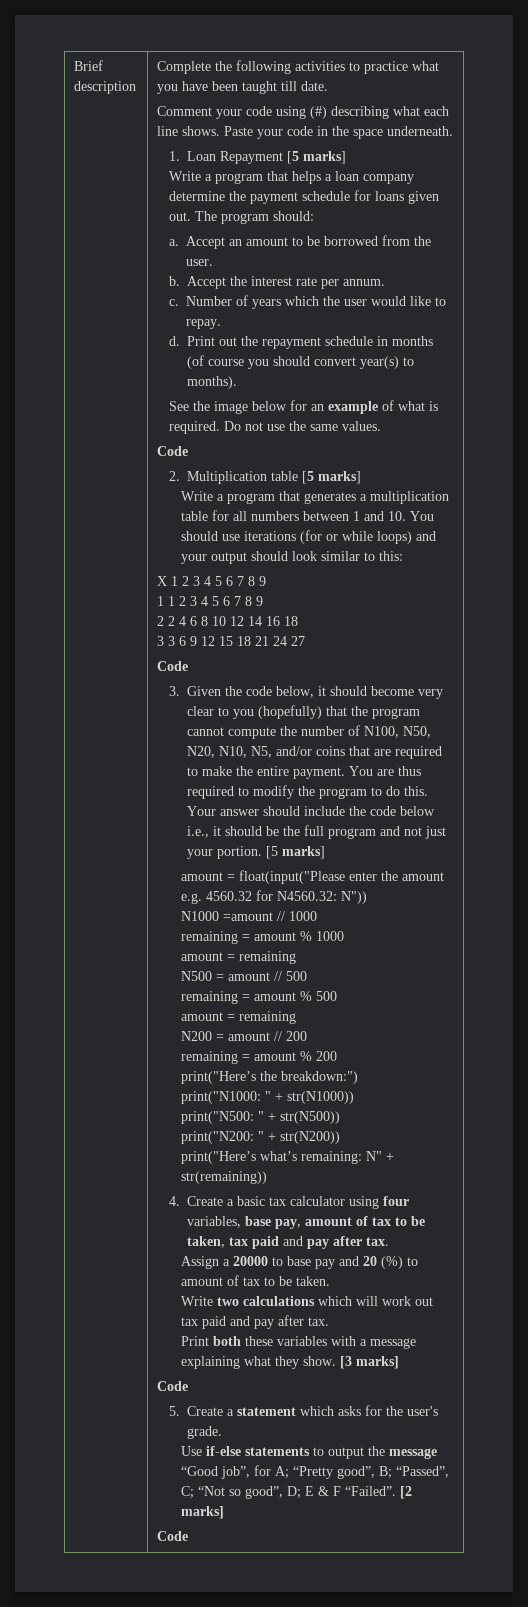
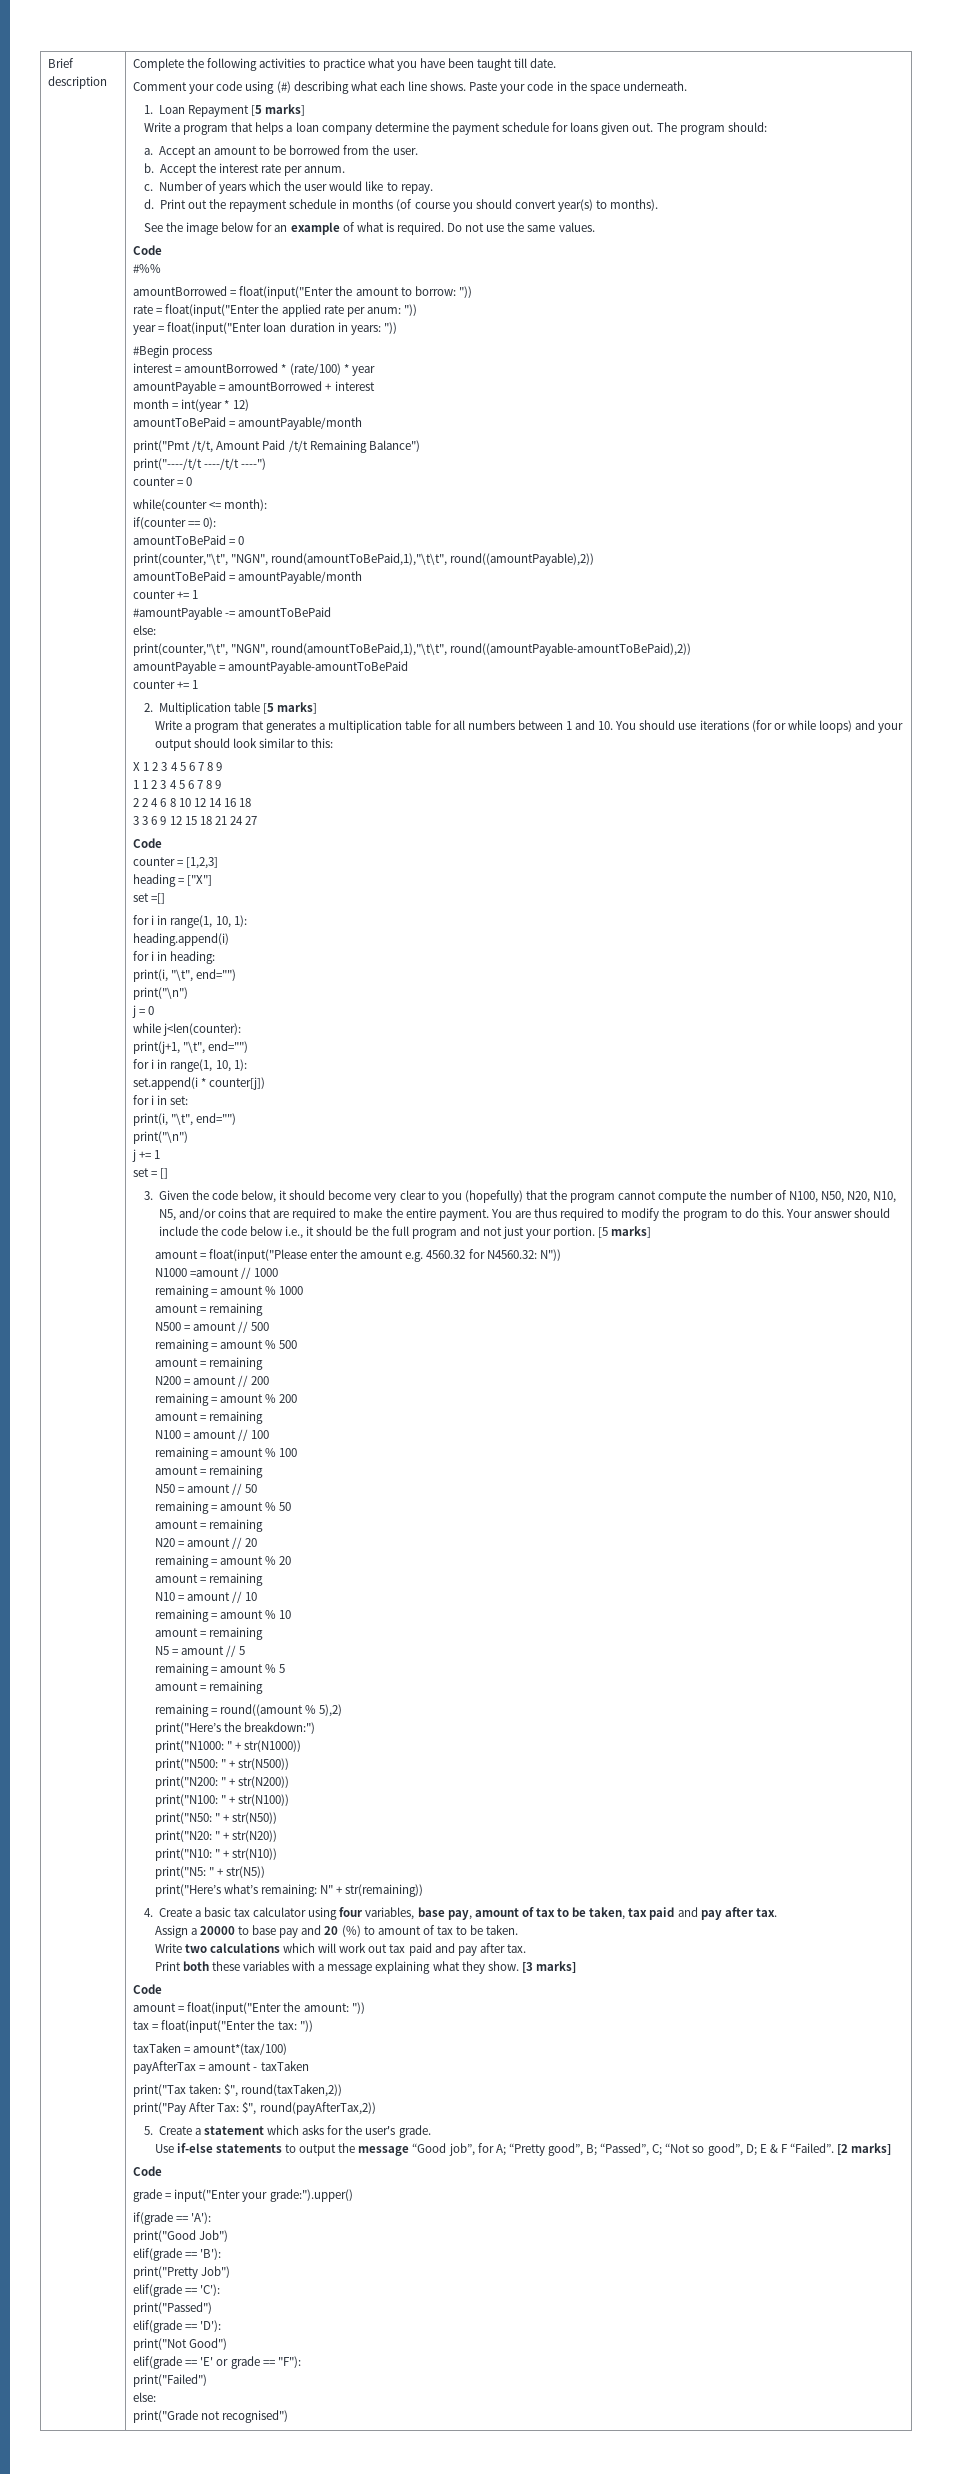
(189, 451) none -> [133,264,162,273] [133,286,472,299] [133,304,417,317] [133,322,397,335] [133,345,213,358] [133,363,375,376] [133,381,375,394] [133,399,249,412] [133,417,363,430] [133,440,420,453] [133,458,267,471] [133,477,193,486] [133,499,268,511] [133,517,217,529] [133,535,245,545] [133,553,595,566] [133,571,363,584] [133,590,199,599] [133,607,332,620] [133,625,157,635] [133,643,692,656] [133,661,409,674] [133,680,199,689] // #%% // amountBorrowed = float(input("Enter the amount to borrow: ")) // rate = float(input("Enter the applied rate per anum: ")) // year = float(input("Enter loan duration in years: ")) // #Begin process // interest = amountBorrowed * (rate/100) * year // amountPayable = amountBorrowed + interest // month = int(year * 12) // amountToBePaid = amountPayable/month // print("Pmt /t/t, Amount Paid /t/t Remaining Balance") // print("----/t/t ----/t/t ----") // counter = 0 // while(counter <= month): // if(counter == 0): // amountToBePaid = 0 // print(counter,"\t", "NGN", round(amountToBePaid,1),"\t\t", round((amountPayable),2)) // amountToBePaid = amountPayable/month // counter += 1 // #amountPayable -= amountToBePaid // else: // print(counter,"\t", "NGN", round(amountToBePaid,1),"\t\t", round((amountPayable-amountToBePaid),2)) // amountPayable = amountPayable-amountToBePaid // counter += 1
(189, 666) none -> [133,857,219,869] [133,874,213,887] [133,893,166,904] [133,915,247,928] [133,933,230,946] [133,951,216,964] [133,969,237,982] [133,987,189,1000] [132,1005,155,1018] [133,1023,242,1036] [133,1041,249,1054] [133,1059,247,1072] [133,1077,266,1090] [133,1095,189,1105] [133,1113,237,1126] [133,1131,189,1144] [132,1149,161,1162] [133,1168,169,1179] // counter = [1,2,3] // heading = ["X"] // set =[] // for i in range(1, 10, 1): // heading.append(i) // for i in heading: // print(i, "\t", end="") // print("\n") // j = 0 // while j<len(counter): // print(j+1, "\t", end="") // for i in range(1, 10, 1): // set.append(i * counter[j]) // for i in set: // print(i, "\t", end="") // print("\n") // j += 1 // set = []
(338, 1056) none -> [154,1411,263,1424] [154,1429,270,1441] [154,1447,298,1460] [154,1465,263,1478] [154,1483,258,1495] [154,1501,292,1514] [154,1519,263,1532] [154,1537,258,1549] [154,1555,292,1568] [154,1573,263,1586] [154,1591,258,1603] [154,1609,292,1622] [154,1627,263,1640] [154,1645,246,1657] [154,1663,286,1676] [154,1681,263,1694] [154,1704,343,1717] // amount = remaining // N100 = amount // 100 // remaining = amount % 100 // amount = remaining // N50 = amount // 50 // remaining = amount % 50 // amount = remaining // N20 = amount // 20 // remaining = amount % 20 // amount = remaining // N10 = amount // 10 // remaining = amount % 10 // amount = remaining // N5 = amount // 5 // remaining = amount % 5 // amount = remaining // remaining = round((amount % 5),2)
(341, 1137) none -> [154,1794,289,1807] [154,1812,277,1825] [154,1830,277,1843] [154,1848,277,1861] [154,1866,265,1879] // print("N100: " + str(N100)) // print("N50: " + str(N50)) // print("N20: " + str(N20)) // print("N10: " + str(N10)) // print("N5: " + str(N5))
(189, 1386) none -> [133,2002,365,2015] [133,2020,313,2033] [133,2043,288,2055] [133,2061,309,2074] [133,2084,343,2097] [133,2102,376,2115] // amount = float(input("Enter the amount: ")) // tax = float(input("Enter the tax: ")) // taxTaken = amount*(tax/100) // payAfterTax = amount - taxTaken // print("Tax taken: $", round(taxTaken,2)) // print("Pay After Tax: $", round(payAfterTax,2))
(189, 1536) none -> [133,2189,353,2202] [133,2212,212,2225] [133,2230,229,2243] [133,2248,222,2261] [133,2266,231,2279] [133,2284,221,2297] [133,2302,213,2315] [133,2320,222,2333] [133,2338,228,2351] [133,2356,301,2369] [133,2374,208,2387] [133,2392,157,2402] [133,2410,289,2423] // grade = input("Enter your grade:").upper() // if(grade == 'A'): // print("Good Job") // elif(grade == 'B'): // print("Pretty Job") // elif(grade == 'C'): // print("Passed") // elif(grade == 'D'): // print("Not Good") // elif(grade == 'E' or grade == "F"): // print("Failed") // else: // print("Grade not recognised")

